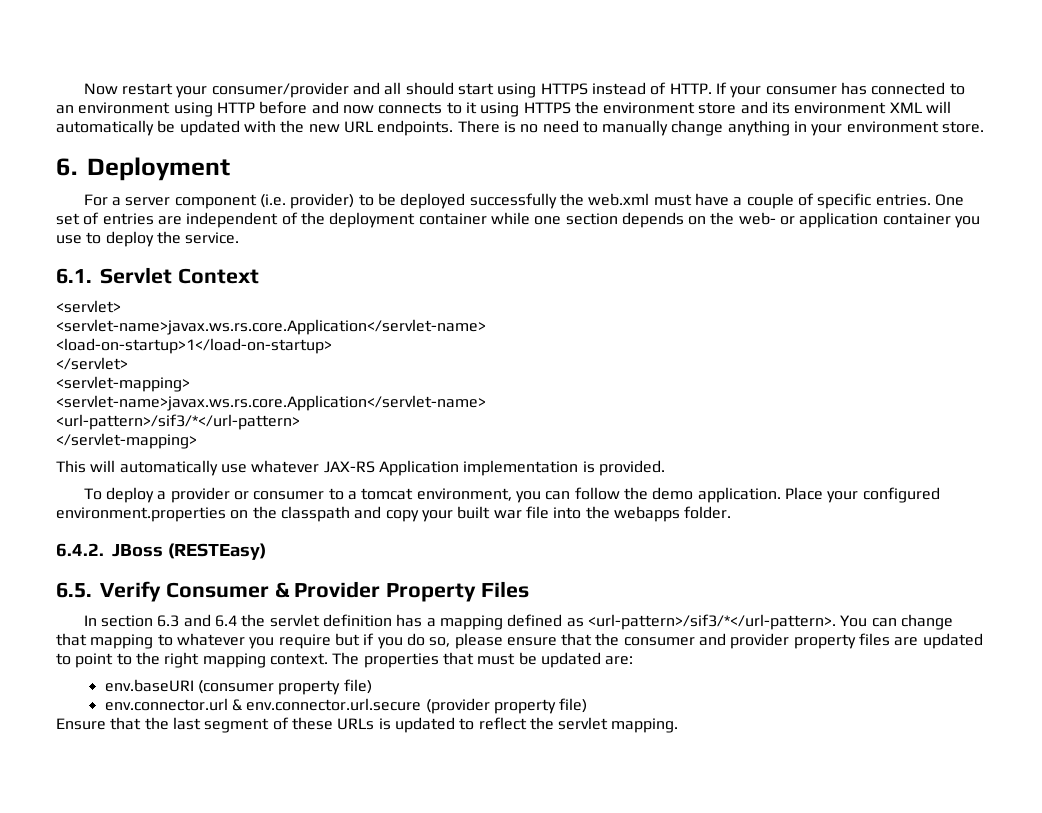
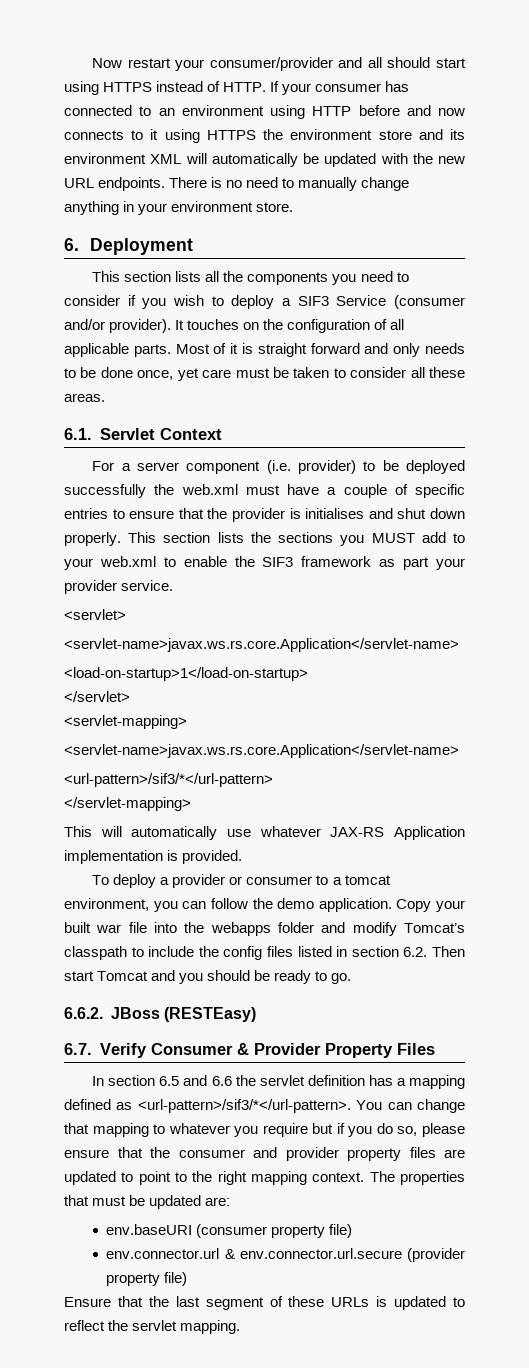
(231, 169) none -> [92,271,409,285] [64,295,465,309] [64,319,405,333] [64,343,466,357] [64,367,466,381] [64,393,105,402] [64,428,222,440] // This section lists all the components you need to consider if you wish to deploy a SIF3 Service (consumer and/or provider). It touches on the configuration of all applicable parts. Most of it is straight forward and only needs to be done once, yet care must be taken to consider all these areas. // 6.1. Servlet Context
[875,194,964,206] [56,212,981,228] [56,231,240,247] [56,267,259,284] entries. One set of entries are independent of the deployment container while one section depends on the web- or application container you use to deploy the service. // 6.1. Servlet Context -> [64,508,466,522] [64,532,466,546] [64,556,466,570] [64,580,174,594] entries to ensure that the provider is initialises and shut down properly. This section lists the sections you MUST add to your web.xml to enable the SIF3 framework as part your provider service.
[784,487,940,503] [56,506,419,522] Place your configured environment.properties on the classpath and copy -> [396,899,432,912] Copy
[684,506,732,519] [56,543,104,557] folder. // 6.4.2. -> [278,922,465,936] [64,946,466,960] [64,970,352,984] [64,1007,103,1019] folder and modify Tomcat’s classpath to include the config files listed in section 6.2. Then start Tomcat and you should be ready to go. // 6.6.2.
[56,582,92,598] 6.5. -> [64,1043,92,1055] 6.7.
[157,614,238,627] 6.3 and 6.4 -> [159,1075,232,1086] 6.5 and 6.6

